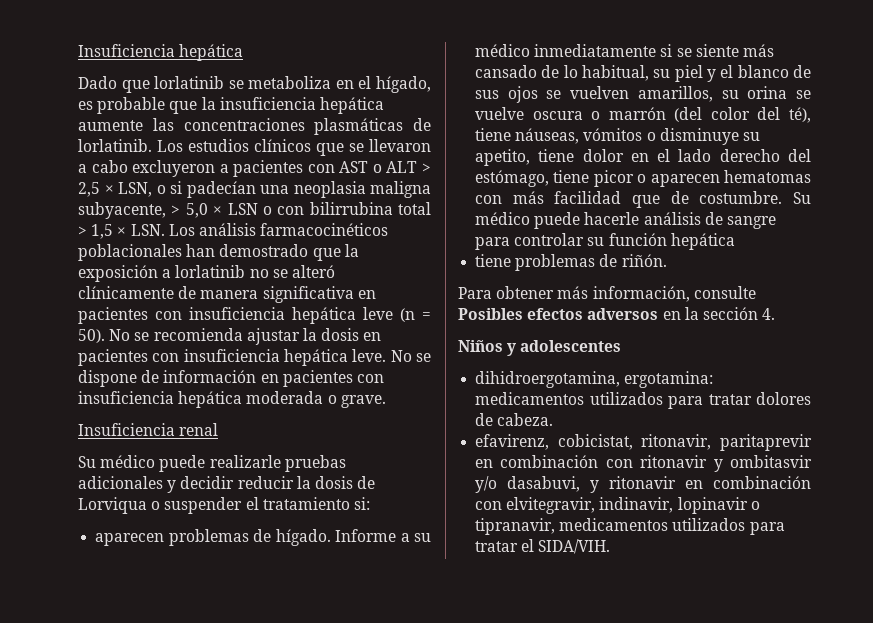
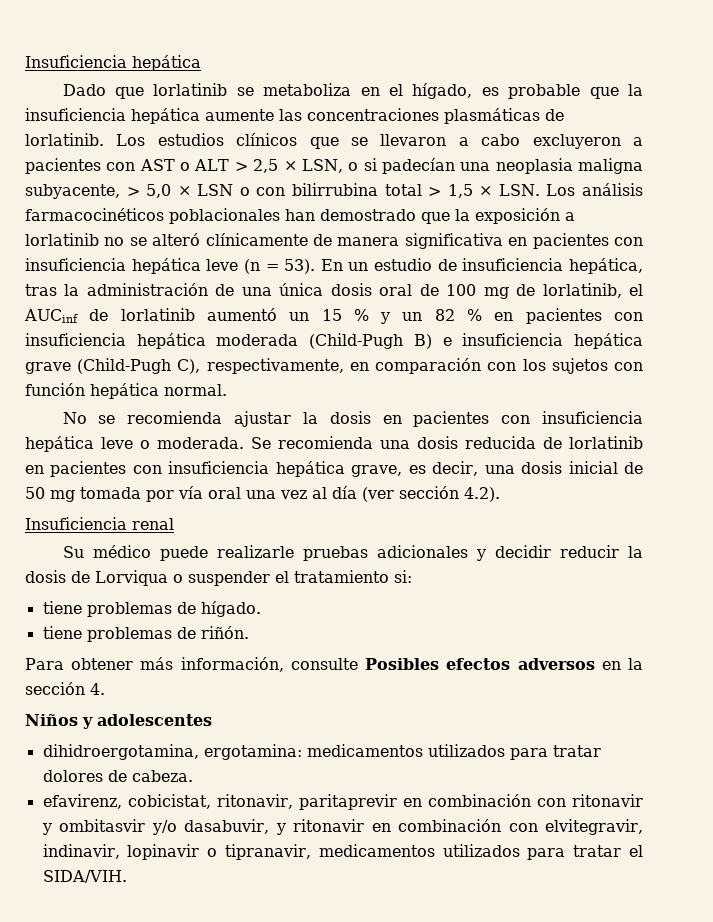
[78,329,105,343] 50). -> [284,258,643,274] [25,283,643,299] [24,308,644,324] [25,333,643,349] [25,358,643,374] [25,383,227,399] 53). En un estudio de insuficiencia hepática, tras la administración de una única dosis oral de 100 mg de lorlatinib, el AUCinf de lorlatinib aumentó un 15 % y un 82 % en pacientes con insuficiencia hepática moderada (Child-Pugh B) e insuficiencia hepática grave (Child-Pugh C), respectivamente, en comparación con los sujetos con función hepática normal. //
[352,349,431,362] [78,370,384,387] [78,391,386,408] leve. No se dispone de información en pacientes con insuficiencia hepática moderada o grave. -> [101,436,643,449] [25,461,643,477] [25,486,500,502] leve o moderada. Se recomienda una dosis reducida de lorlatinib en pacientes con insuficiencia hepática grave, es decir, una dosis inicial de 50 mg tomada por vía oral una vez al día (ver sección 4.2).
[95,533,165,546] aparecen -> [42,601,82,614] tiene
[335,529,431,542] [475,44,774,57] [475,65,811,82] [475,86,811,103] [475,107,811,123] [475,128,760,145] [475,149,811,166] [475,170,811,187] [475,191,811,208] [475,212,776,229] [475,233,735,250] Informe a su médico inmediatamente si se siente más cansado de lo habitual, su piel y el blanco de sus ojos se vuelven amarillos, su orina se vuelve oscura o marrón (del color del té), tiene náuseas, vómitos o disminuye su apetito, tiene dolor en el lado derecho del estómago, tiene picor o aparecen hematomas con más facilidad que de costumbre. Su médico puede hacerle análisis de sangre para controlar su función hepática -> (261, 609) none
[507,476,581,492] dasabuvi, -> [184,819,270,834] dasabuvir,

